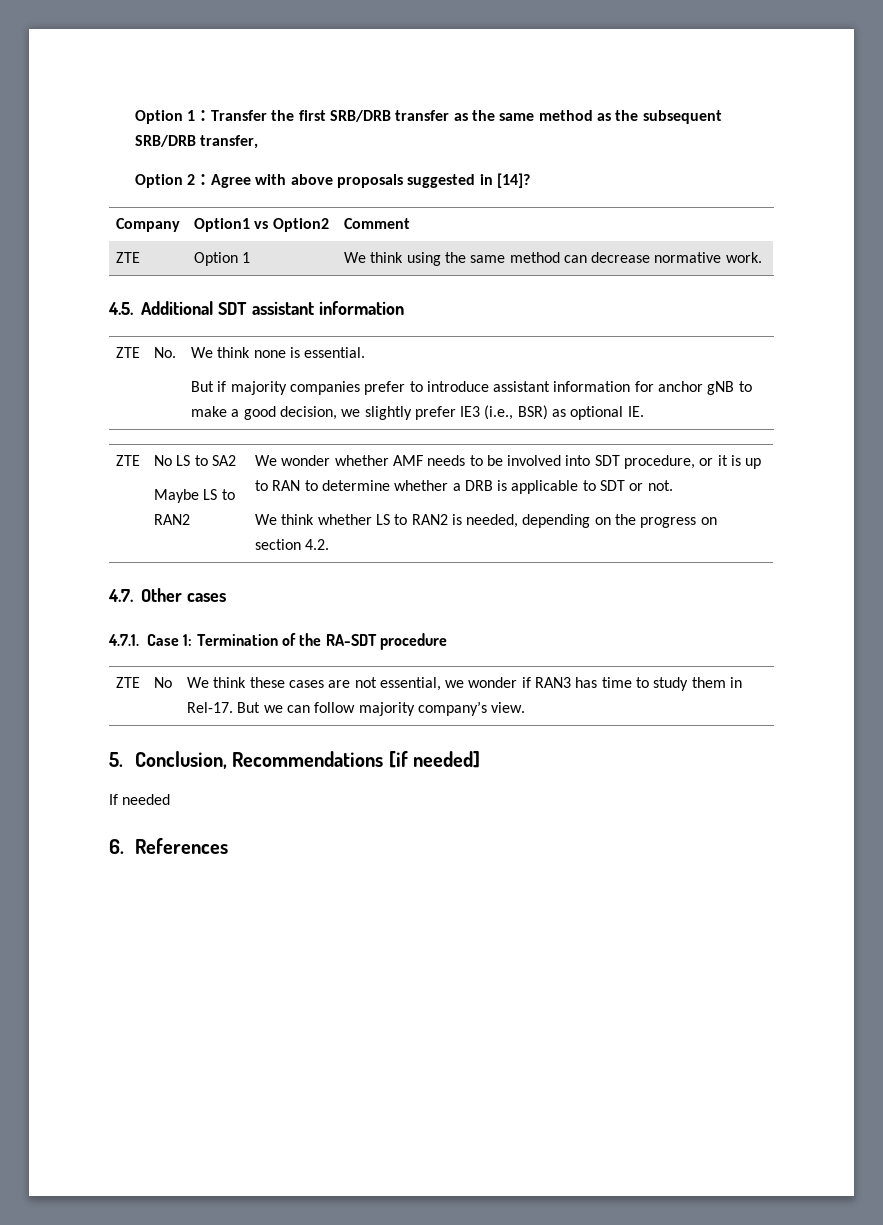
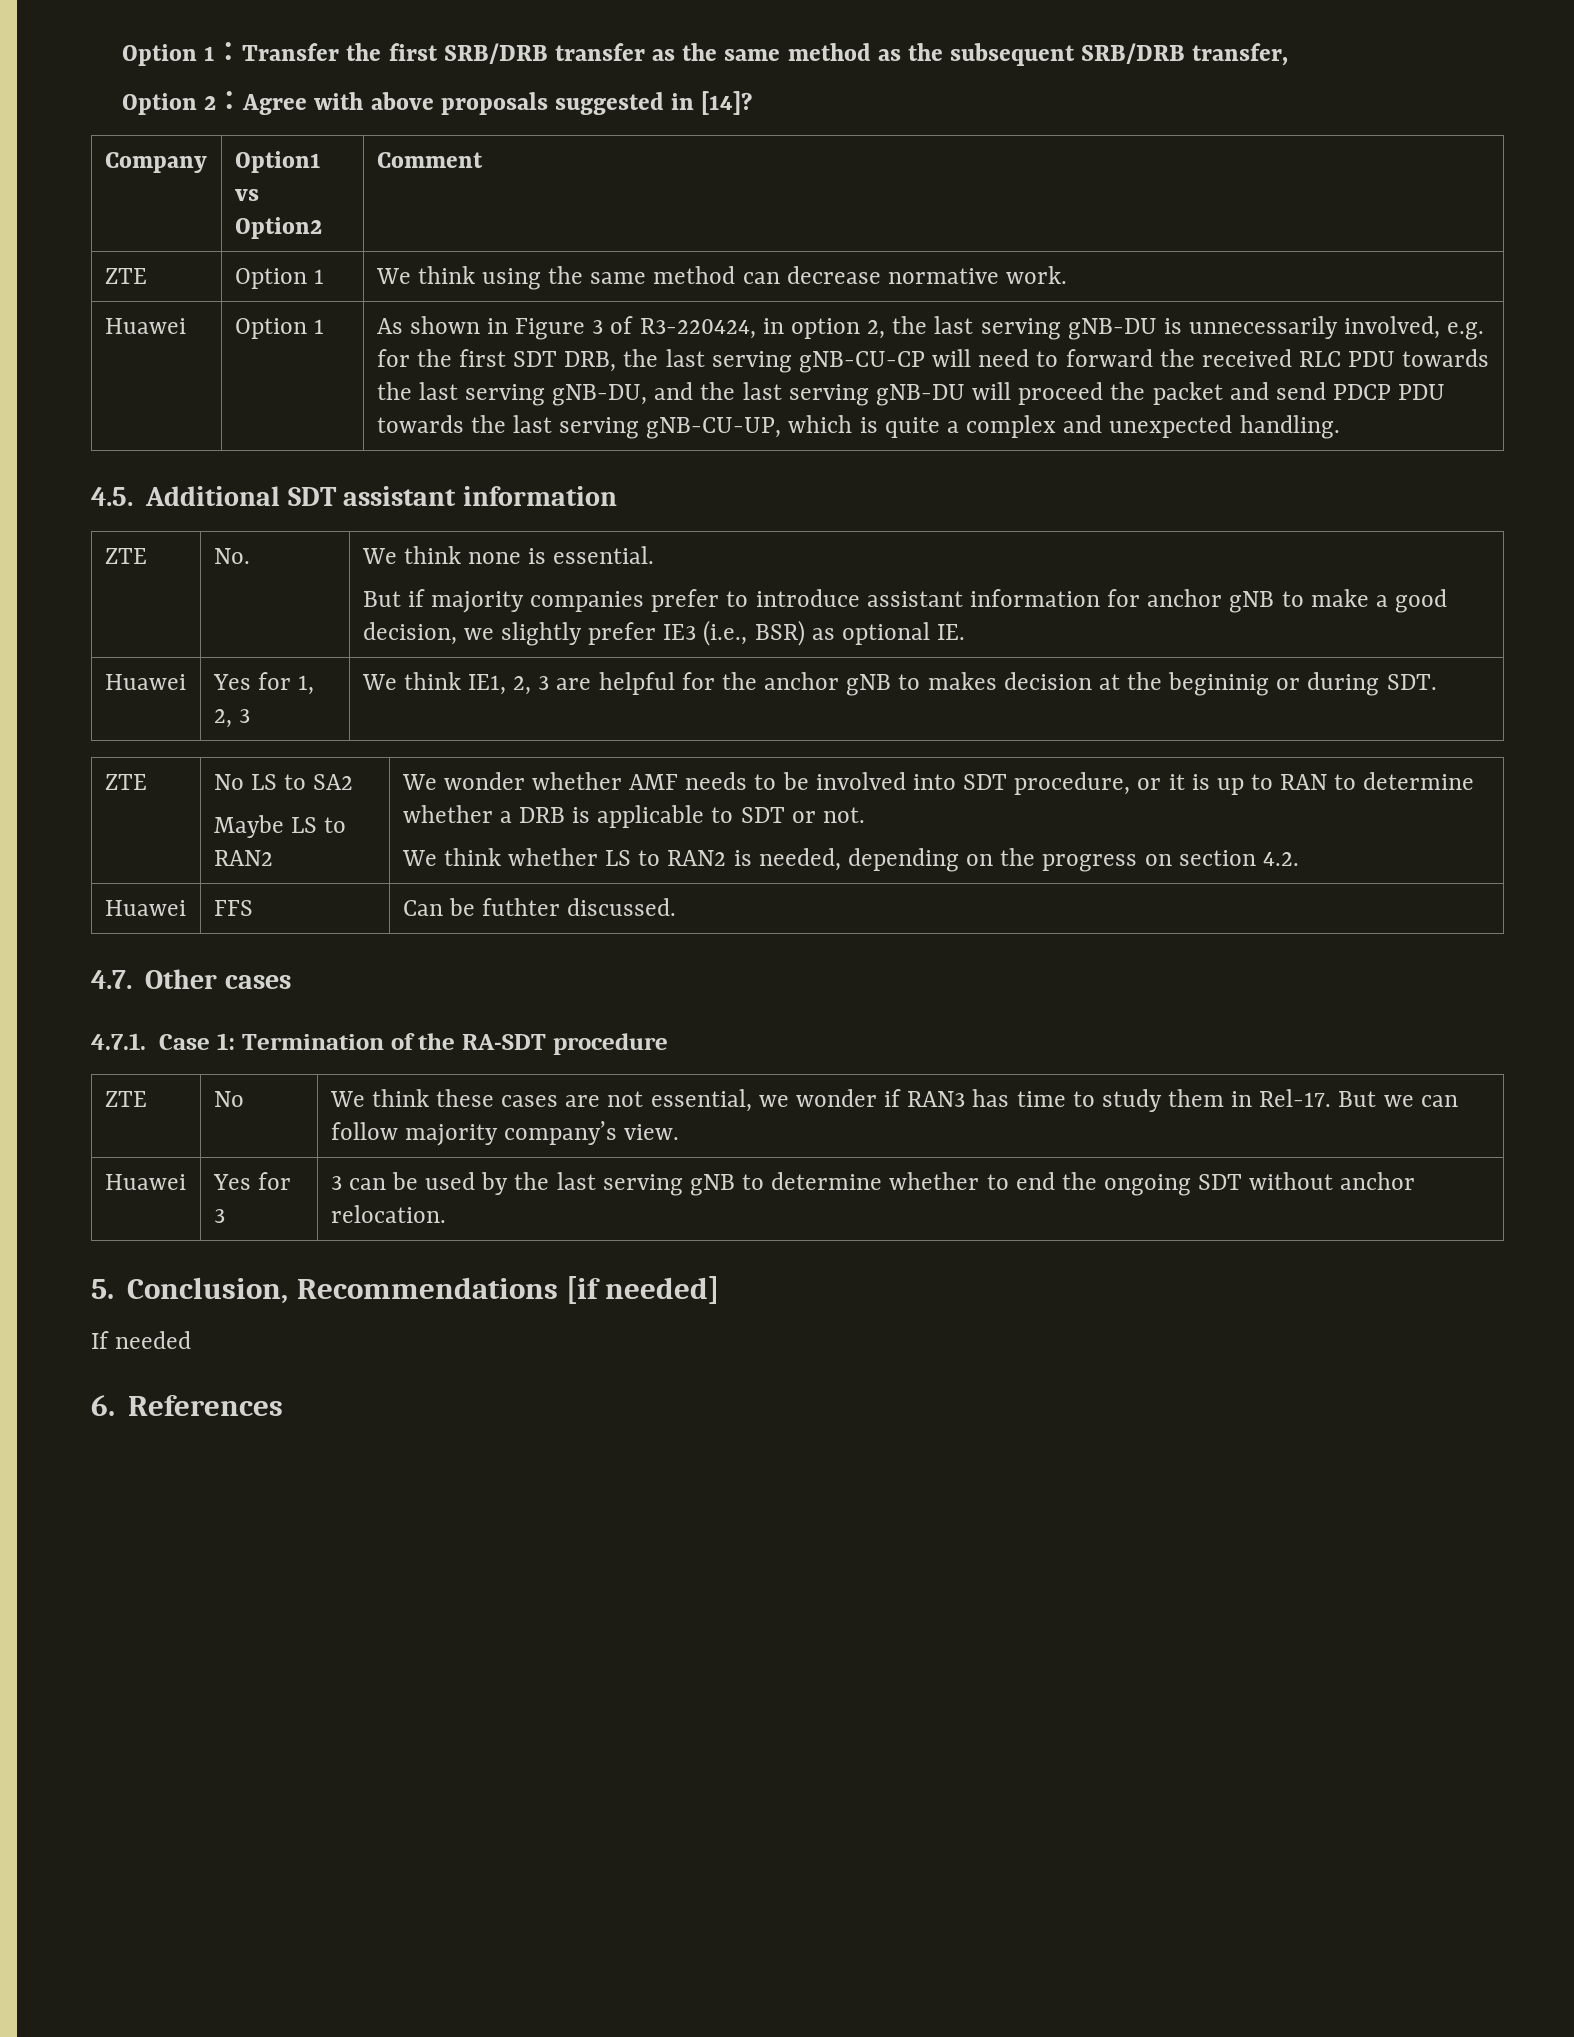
(762, 257) none -> [104,318,186,334] [234,318,324,339] [376,316,1485,340] [376,349,1490,373] [376,382,1446,406] [376,415,1340,439] // Huawei | Option 1 | As shown in Figure 3 of R3-220424, in option 2, the last serving gNB-DU is unnecessarily involved, e.g. for the first SDT DRB, the last serving gNB-CU-CP will need to forward the received RLC PDU towards the last serving gNB-DU, and the last serving gNB-DU will proceed the packet and send PDCP PDU towards the last serving gNB-CU-UP, which is quite a complex and unexpected handling.
(644, 411) none -> [104,674,186,690] [212,672,314,695] [213,709,250,728] [361,672,1437,696] // Huawei | Yes for 1, 2, 3 | We think IE1, 2, 3 are helpful for the anchor gNB to makes decision at the begininig or during SDT.
(330, 544) none -> [104,900,186,916] [213,900,253,916] [402,898,677,916] // Huawei | FFS | Can be futhter discussed.
(526, 707) none -> [104,1174,186,1190] [212,1172,291,1190] [213,1209,225,1223] [330,1172,1416,1196] [330,1205,446,1223] // Huawei | Yes for 3 | 3 can be used by the last serving gNB to determine whether to end the ongoing SDT without anchor relocation.

